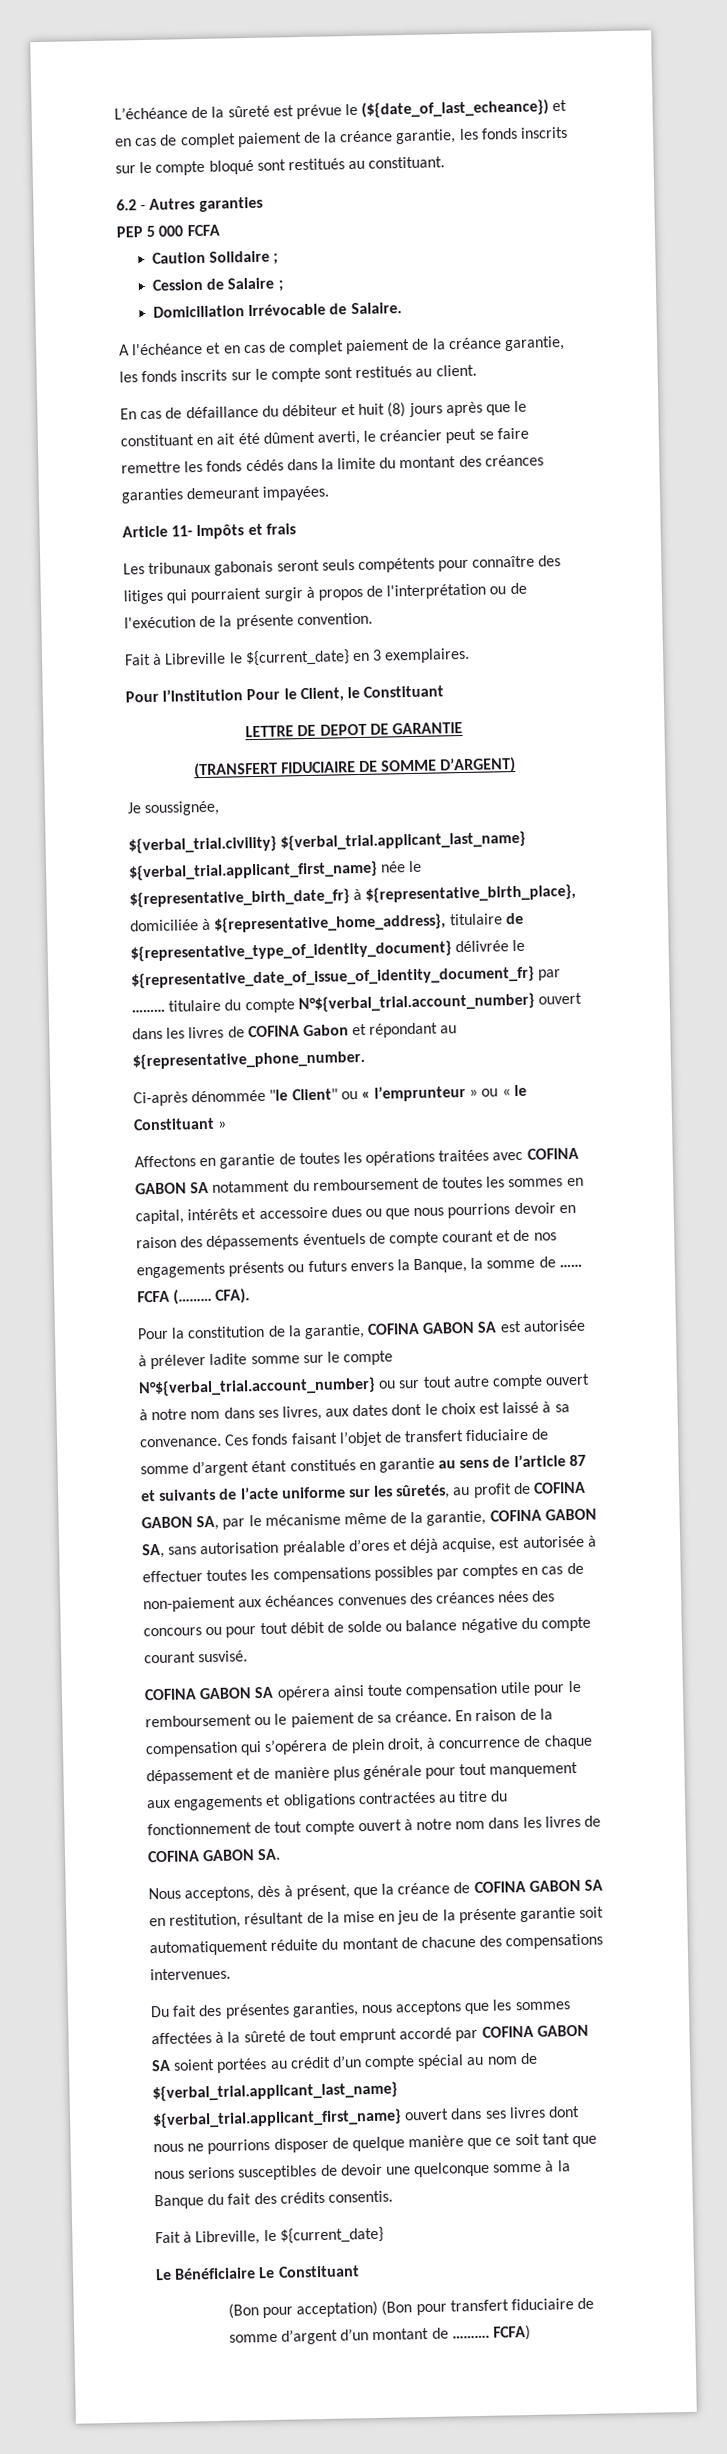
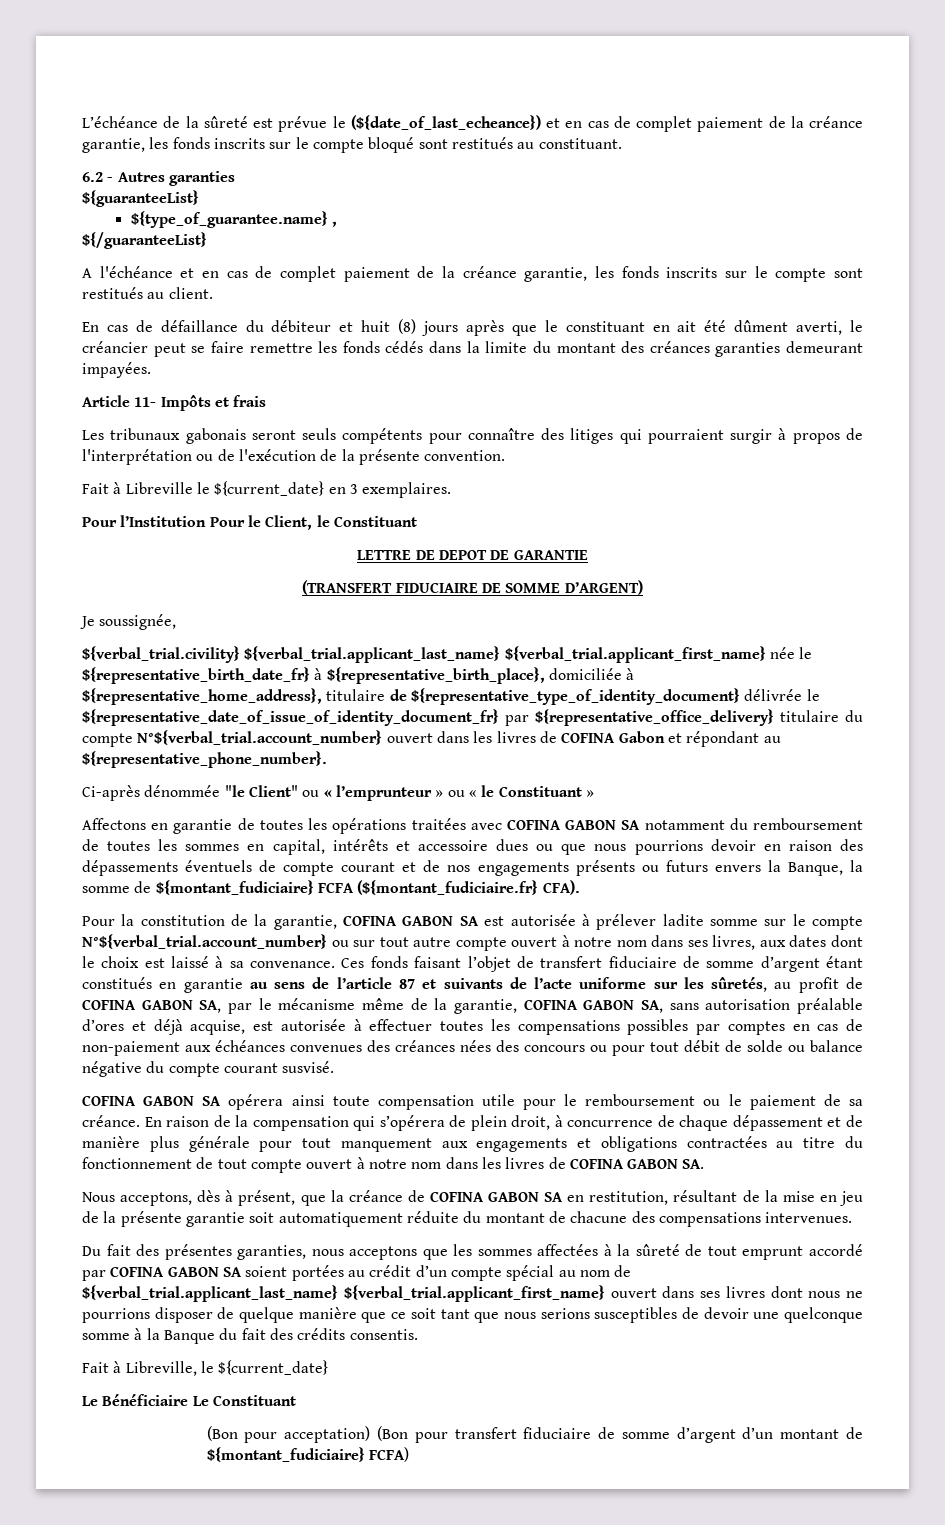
[116,224,220,238] [151,250,279,265] [151,277,284,292] [152,302,402,318] PEP 5 000 FCFA // Caution Solidaire ; // Cession de Salaire ; // Domiciliation Irrévocable de Salaire. -> [82,190,199,207] [130,211,338,228] [82,232,207,249] ${guaranteeList} // ${type_of_guarantee.name} , // ${/guaranteeList}
[131,1008,165,1013] ……… -> [535,709,774,726] ${representative_office_delivery}
[132,1049,365,1070] ${representative_phone_number. -> [82,751,327,768] ${representative_phone_number}.
[558,1263,582,1268] [137,1288,213,1305] …… FCFA (……… -> [155,880,539,895] ${montant_fudiciaire} FCFA (${montant_fudiciaire.fr}
[451,2334,490,2339] ………. -> [206,1447,365,1462] ${montant_fudiciaire}

